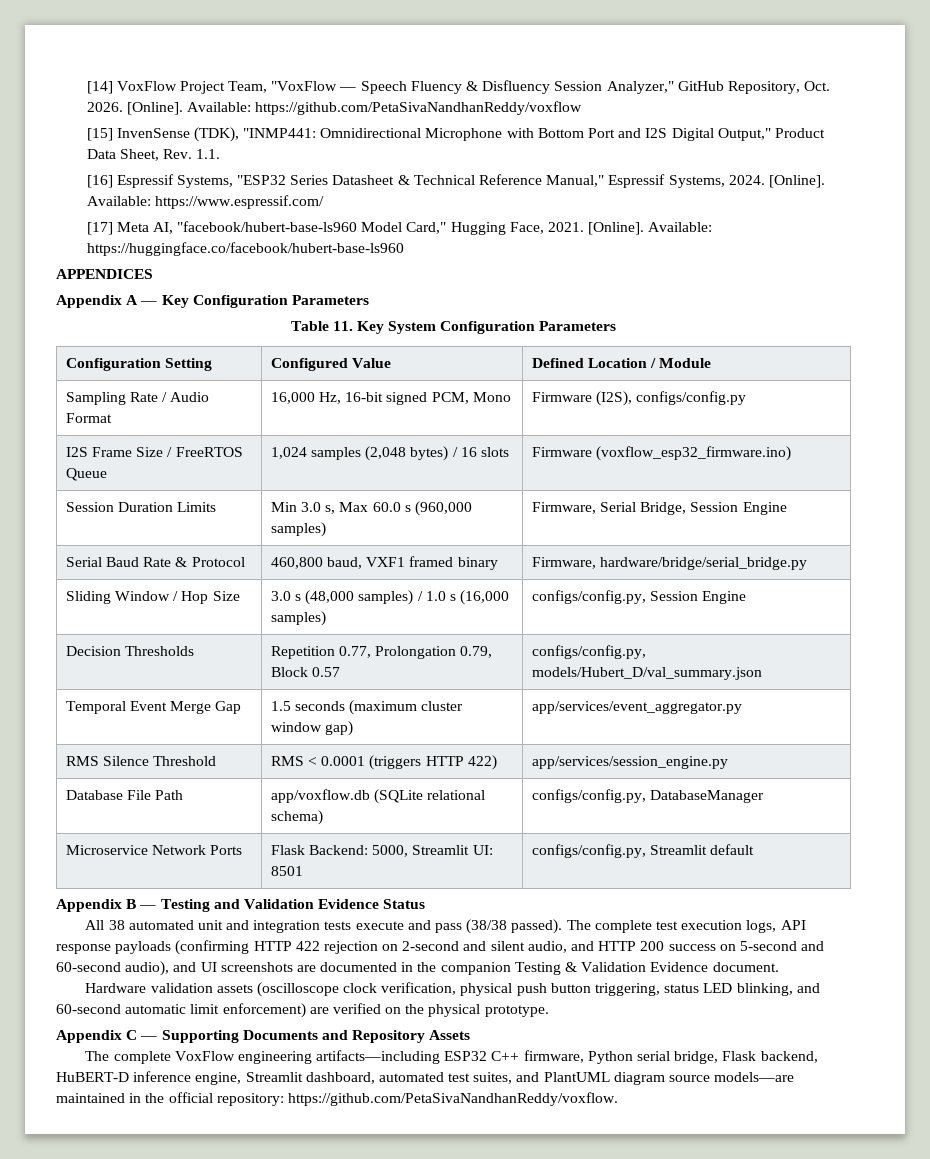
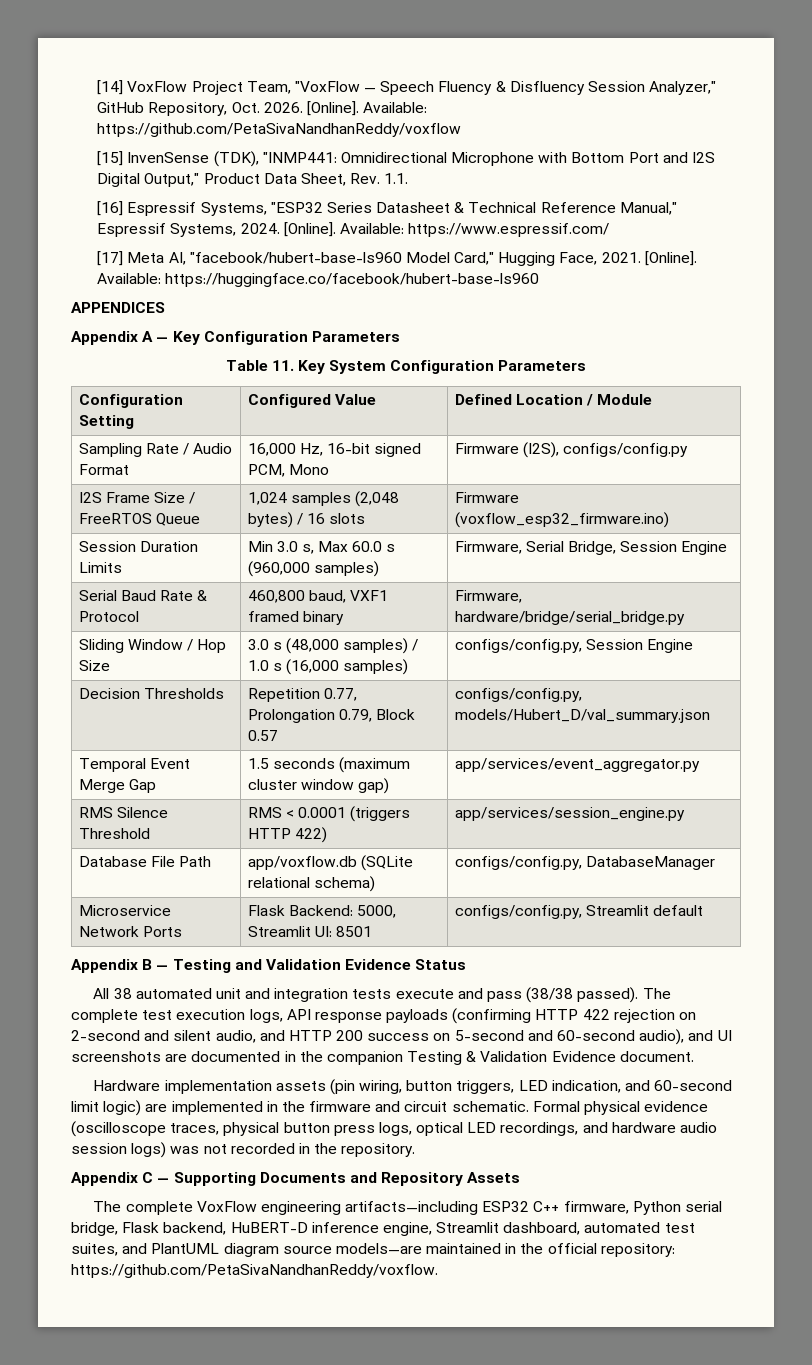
[150,982,820,997] [56,1003,549,1018] validation assets (oscilloscope clock verification, physical push button triggering, status LED blinking, and 60-second automatic limit enforcement) are verified on the physical prototype. -> [164,1079,733,1095] [71,1100,709,1116] [71,1121,718,1137] [71,1142,416,1158] implementation assets (pin wiring, button triggers, LED indication, and 60-second limit logic) are implemented in the firmware and circuit schematic. Formal physical evidence (oscilloscope traces, physical button press logs, optical LED recordings, and hardware audio session logs) was not recorded in the repository.

